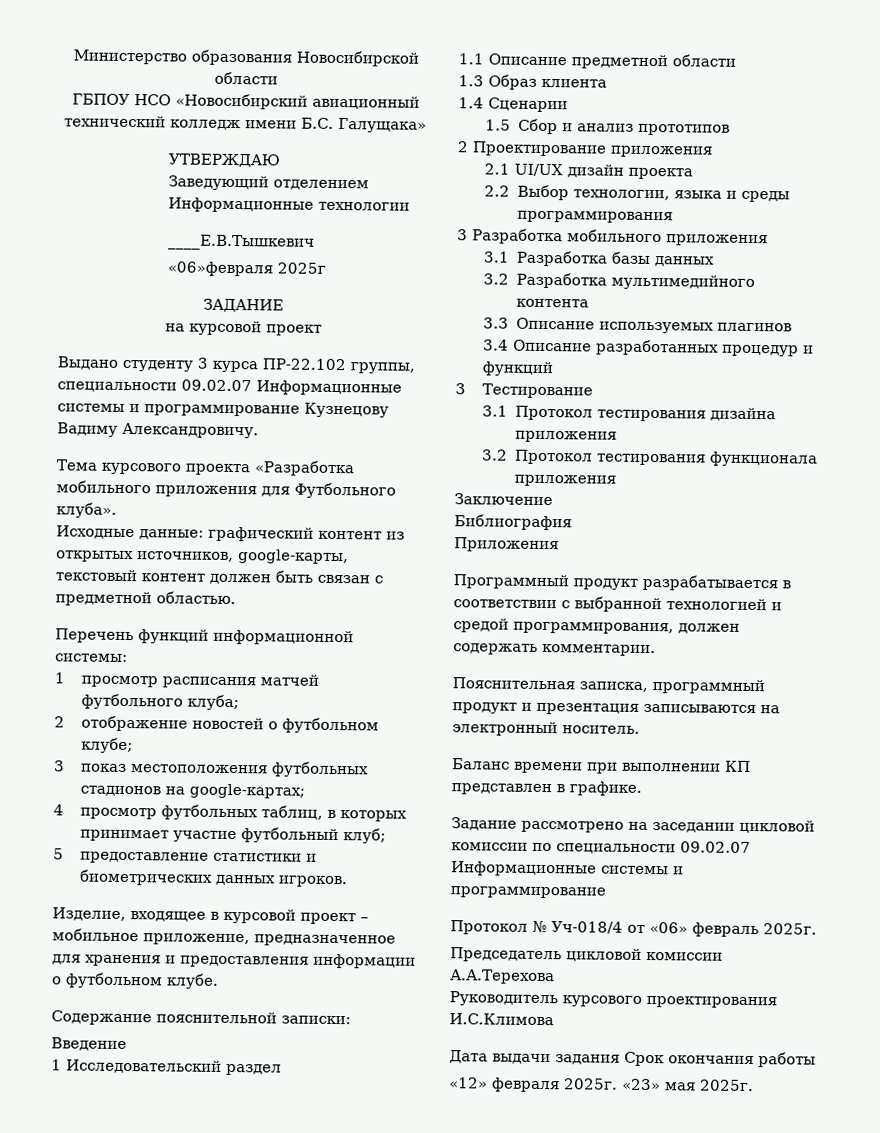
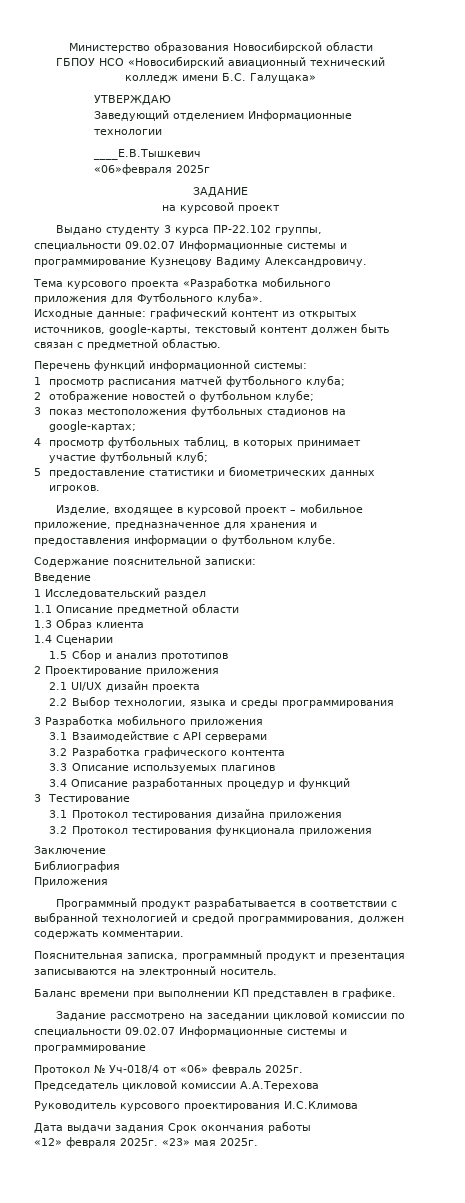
[515,250,714,267] Разработка базы данных -> [72,731,268,742] Взаимодействие с API серверами
[610,274,755,291] мультимедийного -> [144,747,228,758] графического

